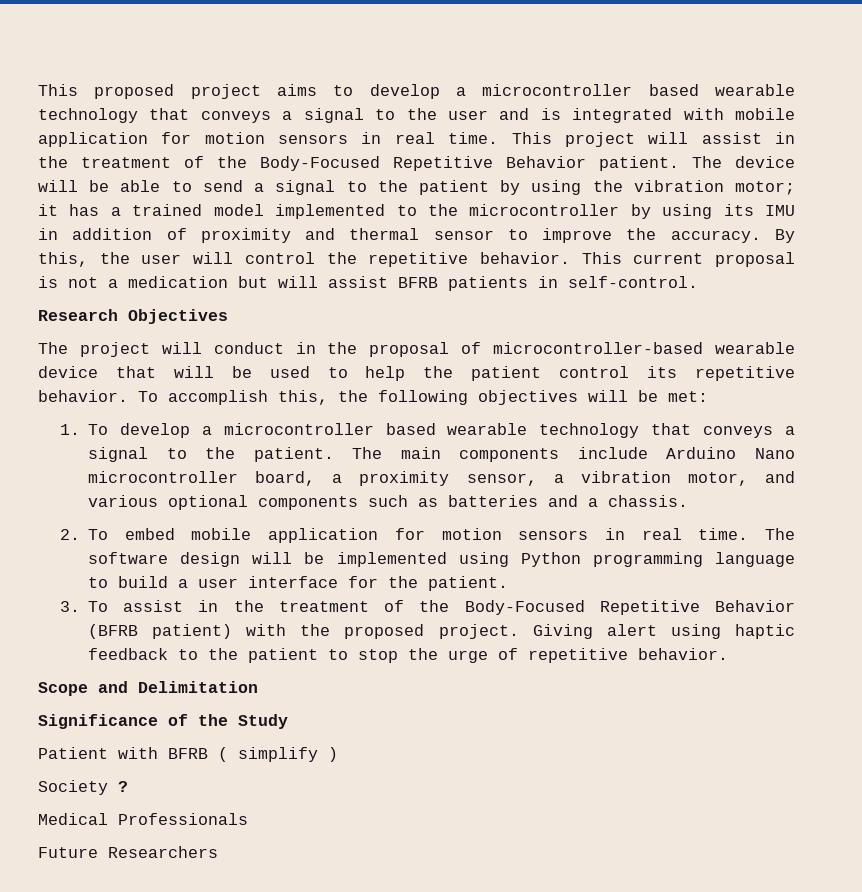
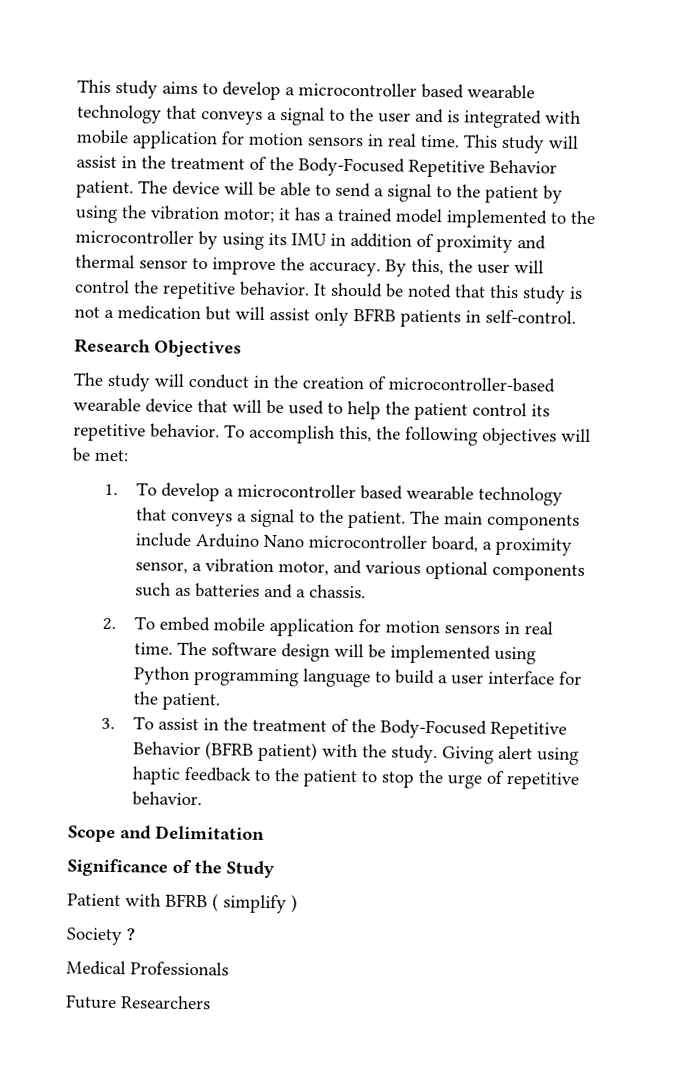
[38,84,261,99] This proposed project -> [77,79,158,99] This study
[564,132,635,147] project -> [501,134,545,154] study
[581,252,795,267] This current proposal -> [313,282,566,304] It should be noted that this study
(388, 282) none -> [314,307,349,326] only
[79,342,150,357] project -> [107,372,150,392] study
[369,342,450,357] proposal -> [302,376,364,390] creation
[344,624,519,639] proposed project. -> [391,744,439,764] study.

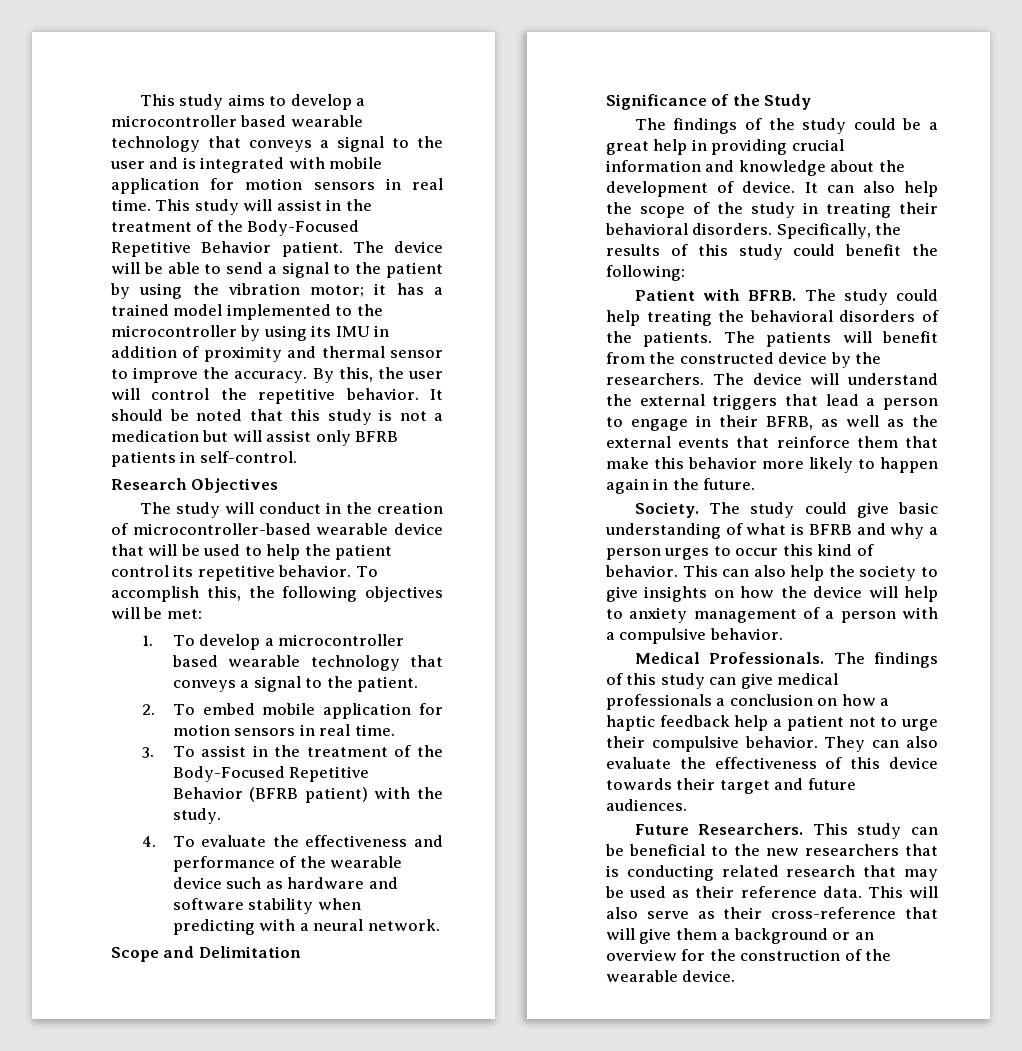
[410,510,581,531] [135,532,573,556] [135,558,586,581] [135,582,367,599] The main components include Arduino Nano microcontroller board, a proximity sensor, a vibration motor, and various optional components such as batteries and a chassis. -> (419, 684) none
[177,641,537,665] [134,666,583,688] [133,691,221,711] The software design will be implemented using Python programming language to build a user interface for the patient. -> (395, 730) none
[442,745,580,765] [132,766,580,790] [132,791,203,807] Giving alert using haptic feedback to the patient to stop the urge of repetitive behavior. -> [141,835,443,847] [172,856,403,872] [172,877,398,889] [172,898,361,914] [172,919,440,935] // 4. To evaluate the effectiveness and performance of the wearable device such as hardware and software stability when predicting with a neural network.
[67,893,298,914] [66,927,136,946] [66,960,229,976] [65,994,211,1010] Patient with BFRB ( simplify ) // Society ? // Medical Professionals // Future Researchers -> [634,118,938,134] [606,139,844,155] [606,160,905,176] [606,181,938,197] [606,202,938,218] [605,223,902,239] [606,244,938,260] [606,265,685,281] [634,289,938,305] [606,310,939,326] [606,331,938,347] [606,352,882,368] [606,373,938,385] [606,394,938,410] [606,415,938,431] [606,436,938,448] [606,457,938,473] [606,478,756,494] [634,502,938,518] [605,523,938,539] [606,544,874,560] [605,565,938,581] [606,586,938,602] [606,607,938,623] [606,628,783,644] [634,652,938,668] [606,673,839,689] [606,694,890,710] [606,715,938,731] [606,736,938,752] [606,757,938,769] [606,778,856,794] [606,799,687,811] [634,823,938,839] [605,844,938,856] [606,865,938,881] [605,886,938,898] [606,907,938,919] [606,928,874,944] [606,949,892,961] [606,970,736,982] The findings of the study could be a great help in providing crucial information and knowledge about the development of device. It can also help the scope of the study in treating their behavioral disorders. Specifically, the results of this study could benefit the following: // Patient with BFRB. The study could help treating the behavioral disorders of the patients. The patients will benefit from the constructed device by the researchers. The device will understand the external triggers that lead a person to engage in their BFRB, as well as the external events that reinforce them that make this behavior more likely to happen again in the future. // Society. The study could give basic understanding of what is BFRB and why a person urges to occur this kind of behavior. This can also help the society to give insights on how the device will help to anxiety management of a person with a compulsive behavior. // Medical Professionals. The findings of this study can give medical professionals a conclusion on how a haptic feedback help a patient not to urge their compulsive behavior. They can also evaluate the effectiveness of this device towards their target and future audiences. // Future Researchers. This study can be beneficial to the new researchers that is conducting related research that may be used as their reference data. This will also serve as their cross-reference that will give them a background or an overview for the construction of the wearable device.

